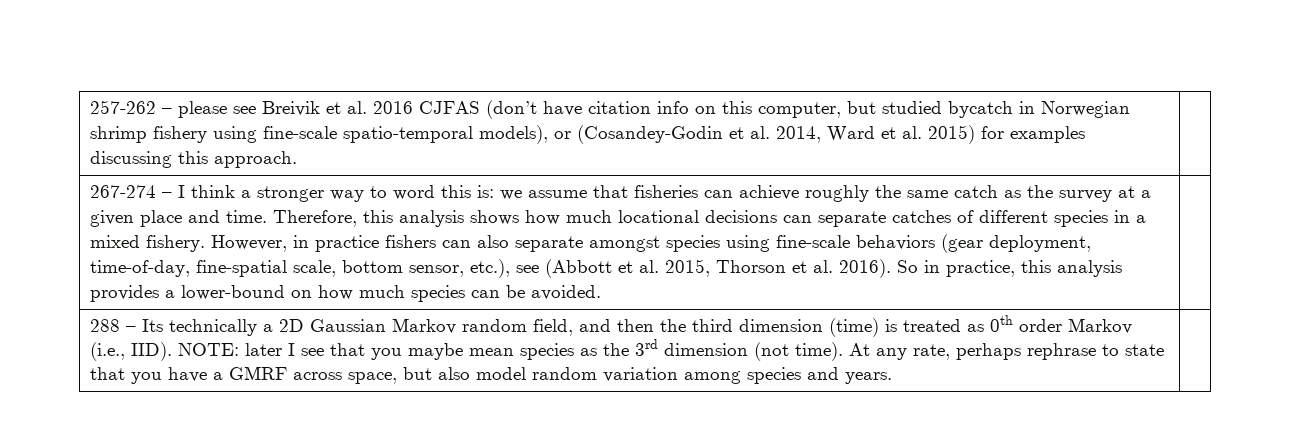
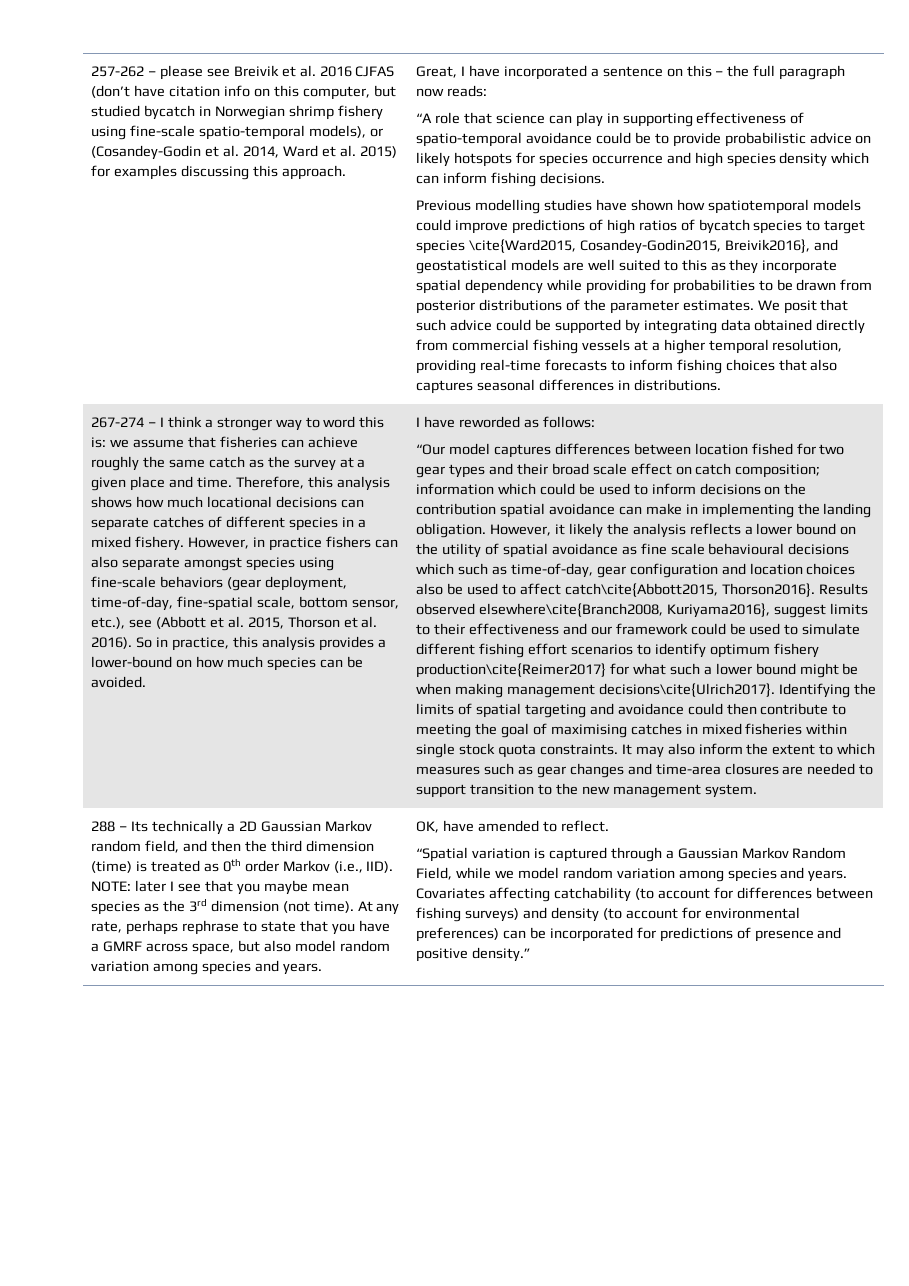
(297, 159) none -> [416,65,846,80] [416,85,488,97] [416,112,805,127] [416,132,872,147] [416,152,870,167] [416,172,605,187] [416,199,861,214] [416,219,866,234] [416,239,838,254] [416,259,838,274] [416,279,873,294] [416,299,849,314] [416,319,866,334] [416,339,843,354] [416,359,838,374] [416,379,721,394] Great, I have incorporated a sentence on this – the full paragraph now reads: // “A role that science can play in supporting effectiveness of spatio-temporal avoidance could be to provide probabilistic advice on likely hotspots for species occurrence and high species density which can inform fishing decisions. // Previous modelling studies have shown how spatiotemporal models could improve predictions of high ratios of bycatch species to target species \cite{Ward2015, Cosandey-Godin2015, Breivik2016}, and geostatistical models are well suited to this as they incorporate spatial dependency while providing for probabilities to be drawn from posterior distributions of the parameter estimates. We posit that such advice could be supported by integrating data obtained directly from commercial fishing vessels at a higher temporal resolution, providing real-time forecasts to inform fishing choices that also captures seasonal differences in distributions.
(601, 292) none -> [416,416,595,428] [416,443,845,458] [416,463,821,478] [416,483,807,495] [416,503,872,518] [416,523,857,538] [416,543,850,558] [416,563,856,578] [416,583,868,597] [416,603,868,618] [416,623,861,635] [416,643,819,658] [416,663,859,678] [416,683,876,698] [416,703,847,718] [416,723,848,738] [416,743,876,758] [416,763,874,778] [416,783,757,798] I have reworded as follows: // “Our model captures differences between location fished for two gear types and their broad scale effect on catch composition; information which could be used to inform decisions on the contribution spatial avoidance can make in implementing the landing obligation. However, it likely the analysis reflects a lower bound on the utility of spatial avoidance as fine scale behavioural decisions which such as time-of-day, gear configuration and location choices also be used to affect catch\cite{Abbott2015, Thorson2016}. Results observed elsewhere\cite{Branch2008, Kuriyama2016}, suggest limits to their effectiveness and our framework could be used to simulate different fishing effort scenarios to identify optimum fishery production\cite{Reimer2017} for what such a lower bound might be when making management decisions\cite{Ulrich2017}. Identifying the limits of spatial targeting and avoidance could then contribute to meeting the goal of maximising catches in mixed fisheries within single stock quota constraints. It may also inform the extent to which measures such as gear changes and time-area closures are needed to support transition to the new management system.
(892, 378) none -> [416,820,609,833] [416,847,847,862] [416,867,848,882] [416,887,873,902] [416,907,800,922] [416,927,842,942] [416,947,531,962] OK, have amended to reflect. // “Spatial variation is captured through a Gaussian Markov Random Field, while we model random variation among species and years. Covariates affecting catchability (to account for differences between fishing surveys) and density (to account for environmental preferences) can be incorporated for predictions of presence and positive density.”

